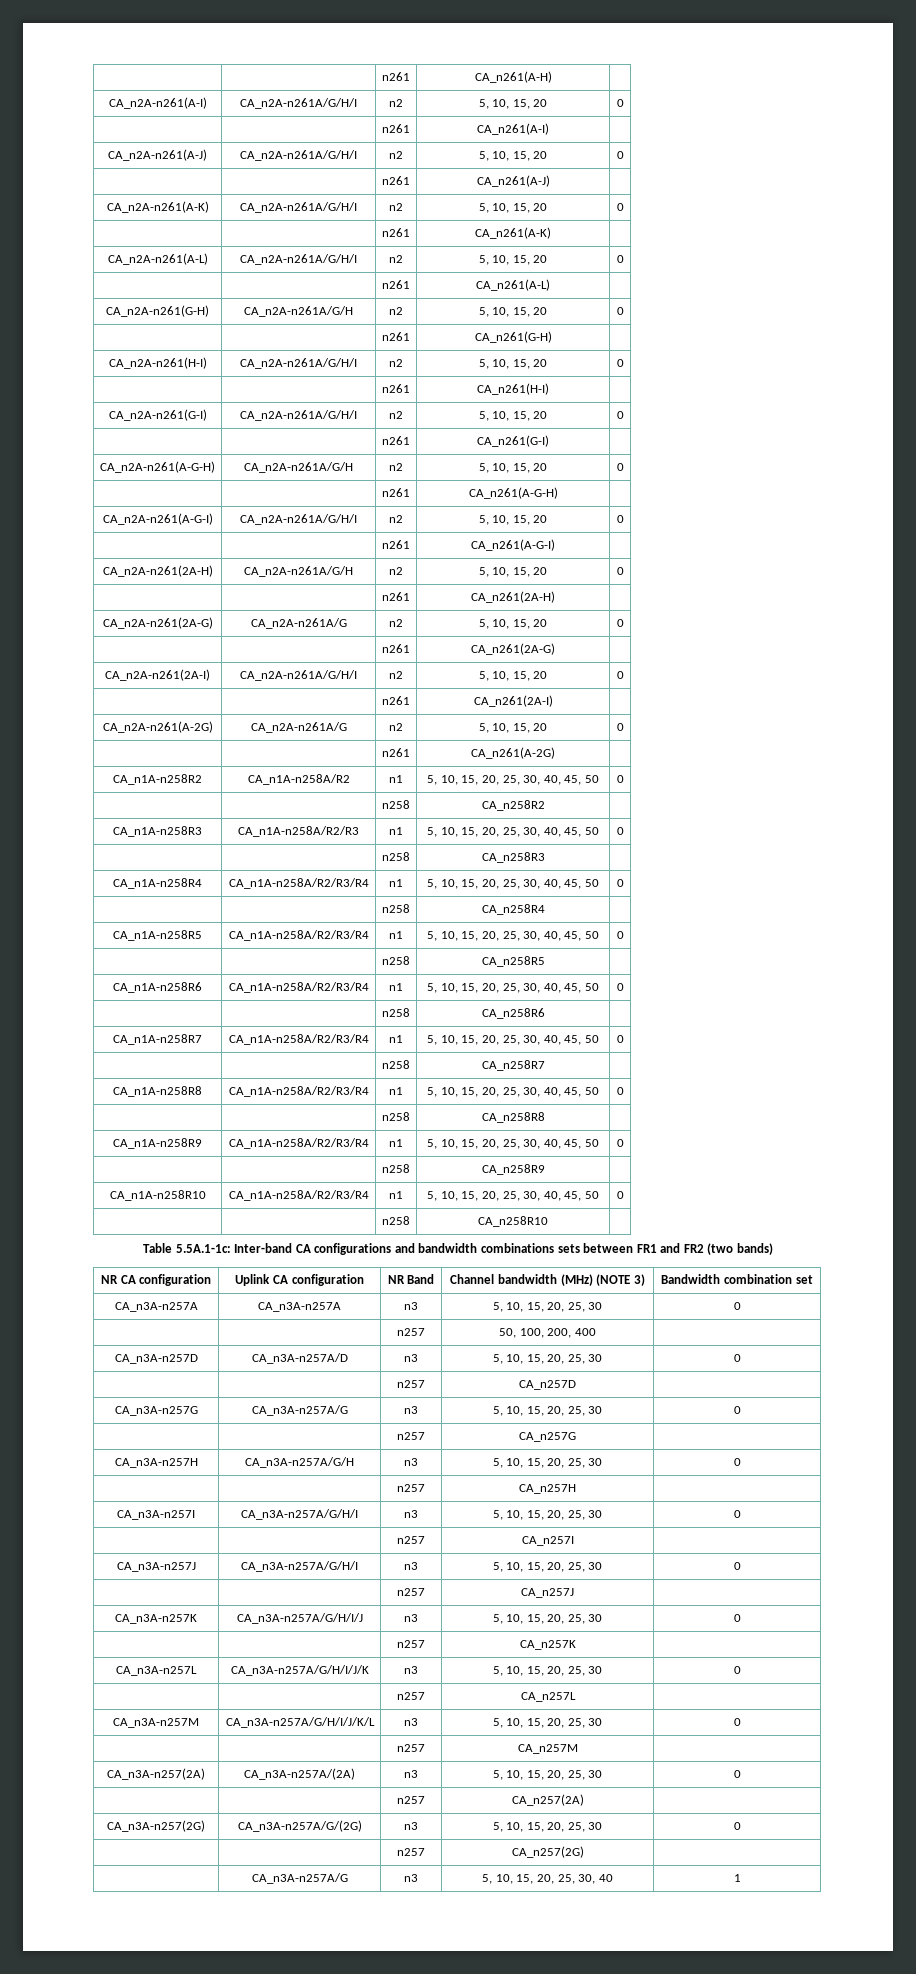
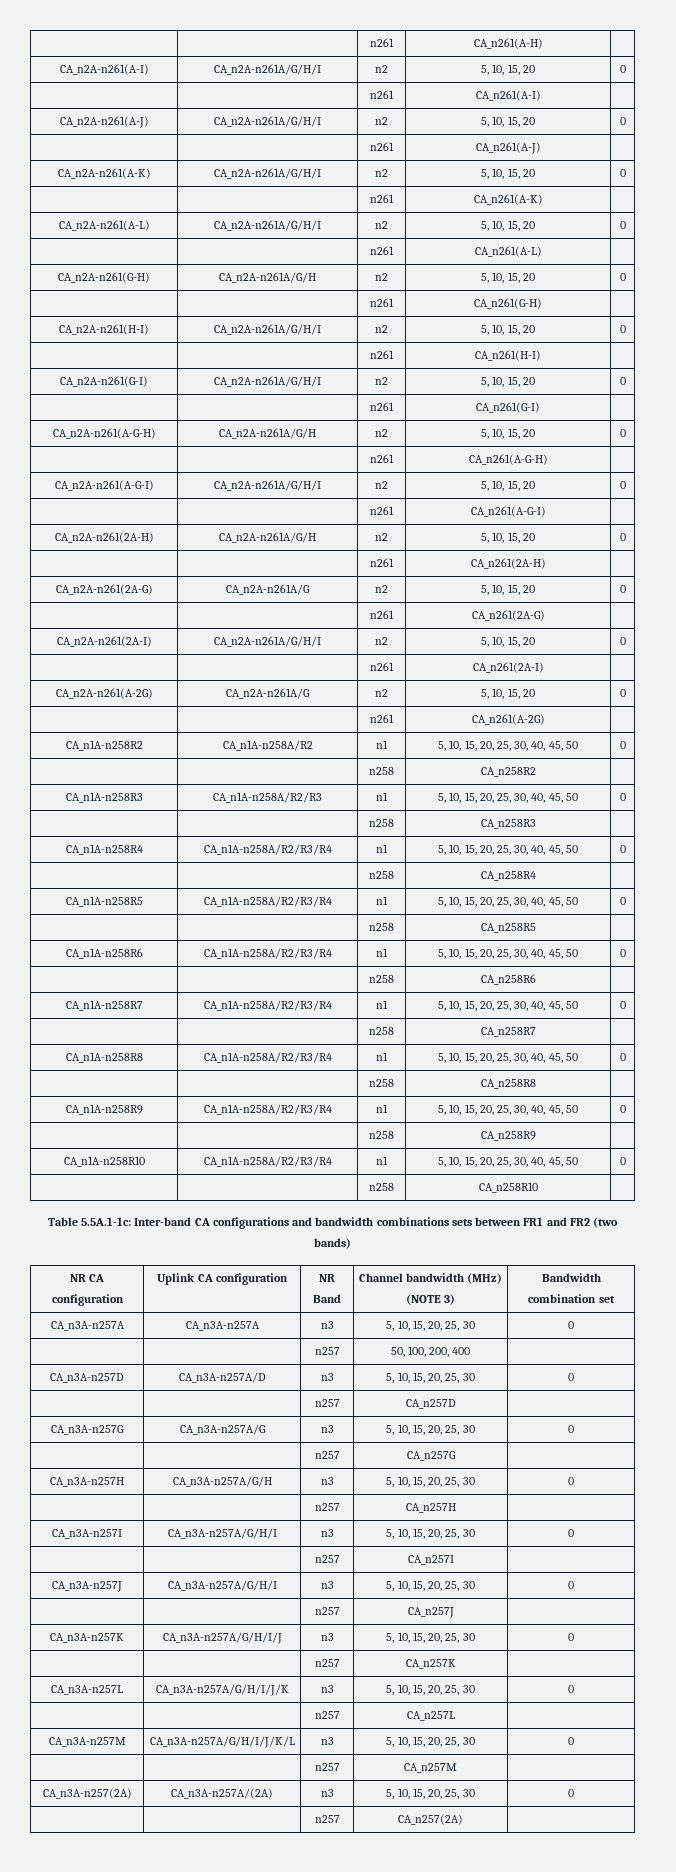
[107,1820,205,1832] [237,1820,362,1832] [404,1822,418,1830] [492,1822,603,1832] [733,1822,741,1830] [397,1848,425,1856] [511,1846,584,1858] [251,1873,348,1884] [404,1874,418,1882] [482,1874,613,1884] [733,1874,741,1882] // CA_n3A-n257(2G) | CA_n3A-n257A/G/(2G) | n3 | 5, 10, 15, 20, 25, 30 | 0 // | | n257 | CA_n257(2G) | // | CA_n3A-n257A/G | n3 | 5, 10, 15, 20, 25, 30, 40 | 1 -> (463, 1819) none

